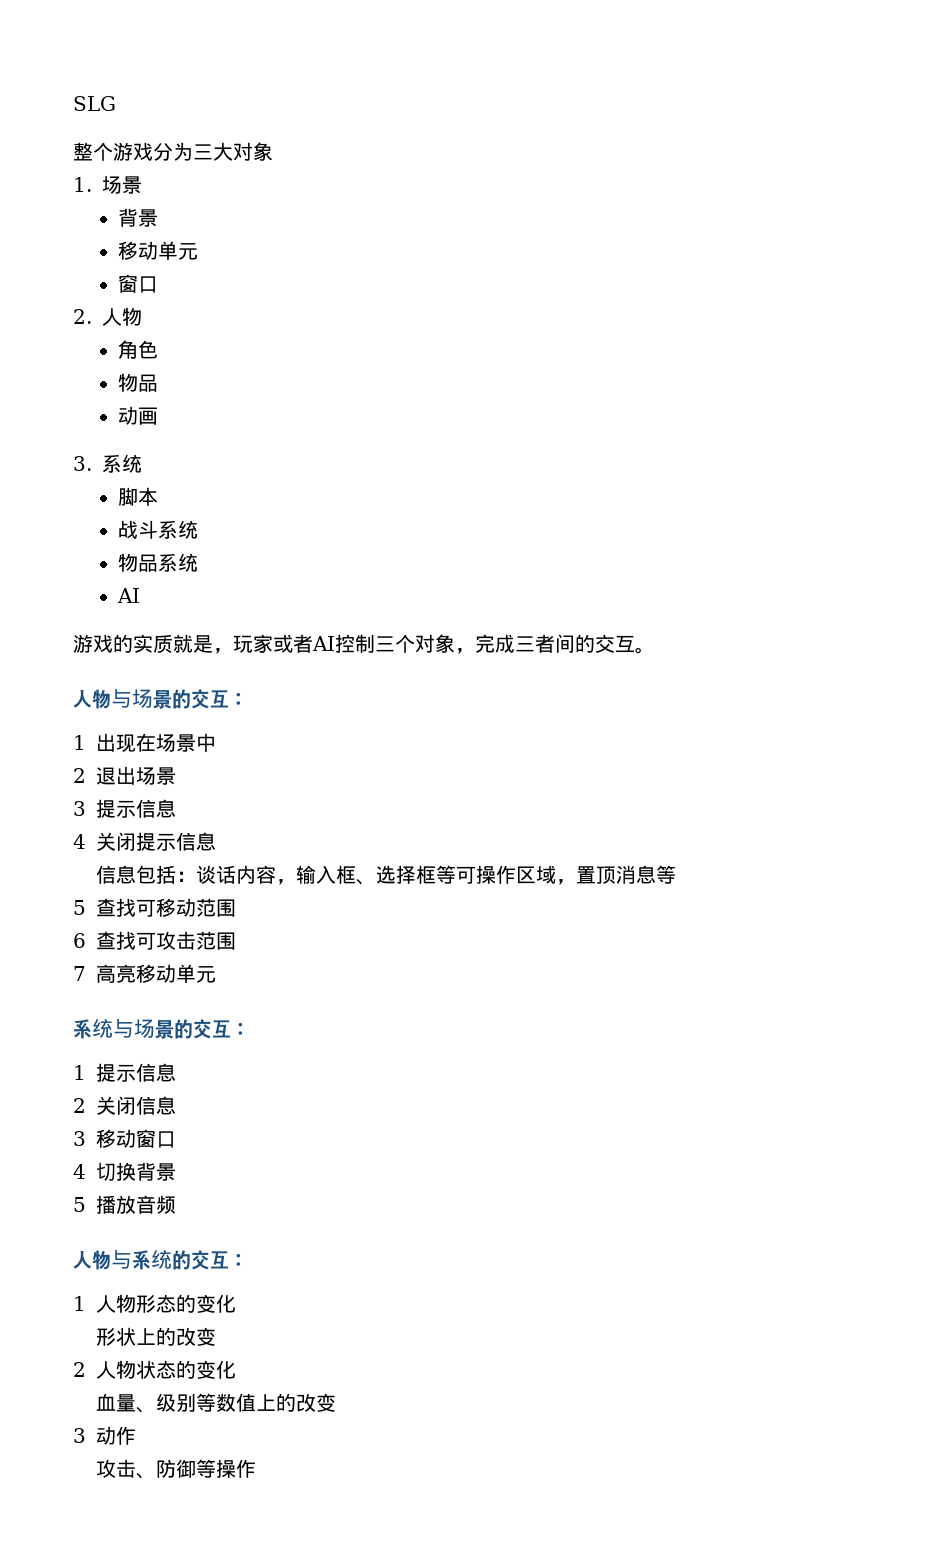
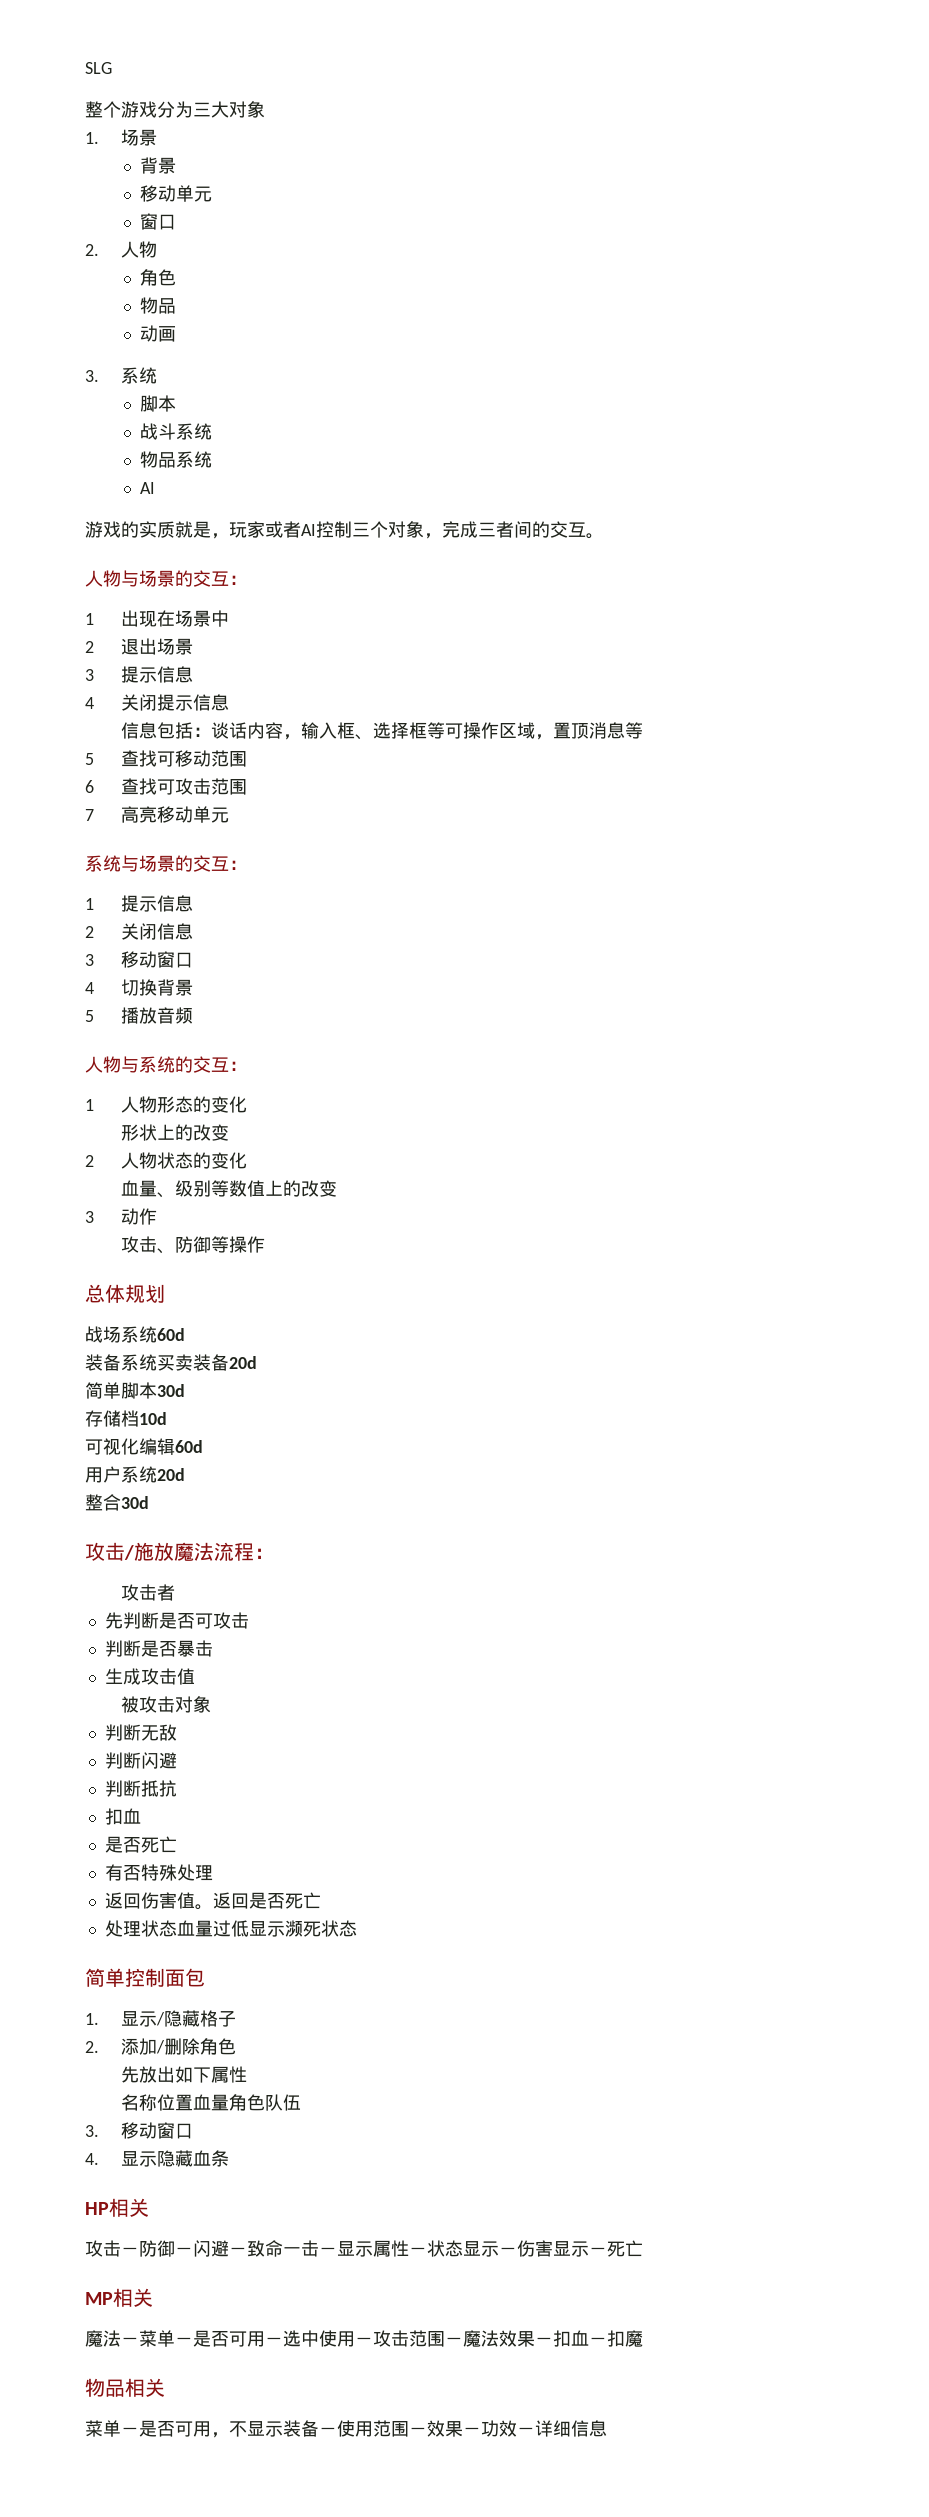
(256, 1468) none -> [85,1284,165,1303] [85,1326,185,1343] [85,1354,257,1371] [85,1382,185,1399] [85,1410,167,1427] [85,1438,203,1455] [85,1466,185,1483] [85,1494,149,1511] [85,1542,274,1561] [120,1584,175,1601] [104,1612,249,1629] [104,1640,213,1657] [104,1668,195,1685] [120,1696,211,1713] [104,1724,177,1741] [104,1752,177,1769] [104,1780,177,1797] [104,1808,141,1825] [104,1836,177,1853] [104,1864,213,1881] [104,1892,321,1910] [104,1920,357,1937] [85,1968,205,1987] [85,2010,236,2027] [85,2038,236,2055] [120,2066,247,2083] [120,2094,301,2111] [85,2122,193,2139] [85,2150,229,2167] [85,2198,149,2217] [85,2240,643,2257] [85,2288,153,2307] [85,2330,643,2347] [85,2378,165,2397] [85,2420,607,2438] // 总体规划 // 战场系统60d // 装备系统买卖装备20d // 简单脚本30d // 存储档10d // 可视化编辑60d // 用户系统20d // 整合30d // 攻击/施放魔法流程： // 攻击者 // 先判断是否可攻击 // 判断是否暴击 // 生成攻击值 // 被攻击对象 // 判断无敌 // 判断闪避 // 判断抵抗 // 扣血 // 是否死亡 // 有否特殊处理 // 返回伤害值。返回是否死亡 // 处理状态血量过低显示濒死状态 // 简单控制面包 // 1.显示/隐藏格子 // 2.添加/删除角色 // 先放出如下属性 // 名称位置血量角色队伍 // 3.移动窗口 // 4.显示隐藏血条 // HP相关 // 攻击－防御－闪避－致命一击－显示属性－状态显示－伤害显示－死亡 // MP相关 // 魔法－菜单－是否可用－选中使用－攻击范围－魔法效果－扣血－扣魔 // 物品相关 // 菜单－是否可用，不显示装备－使用范围－效果－功效－详细信息

